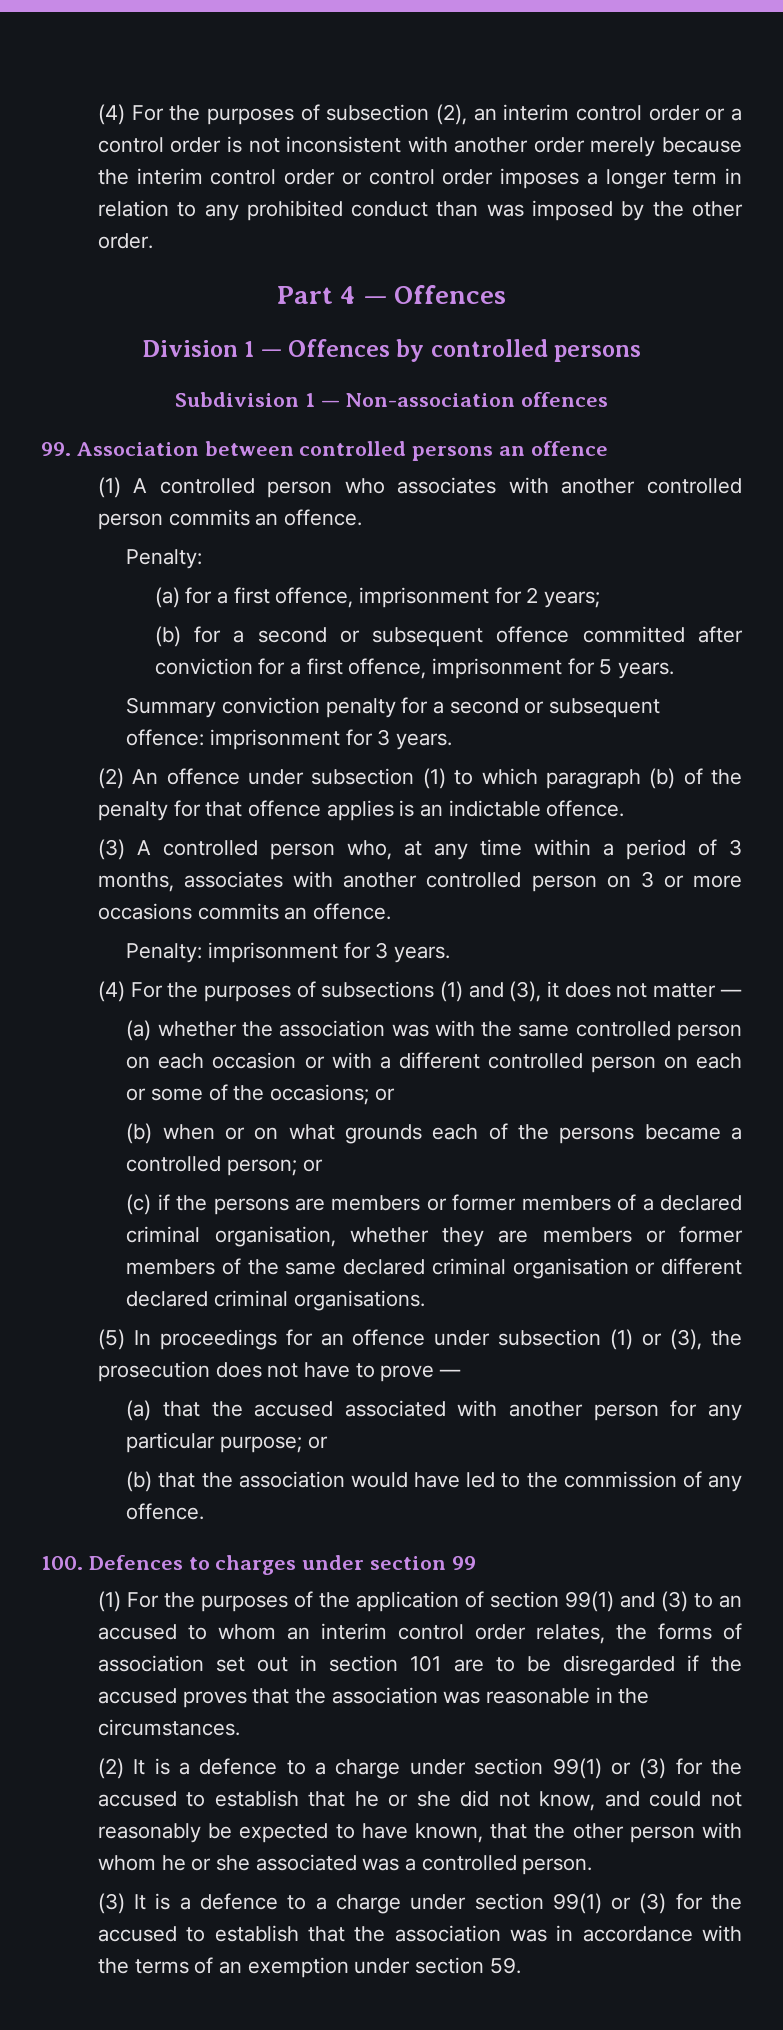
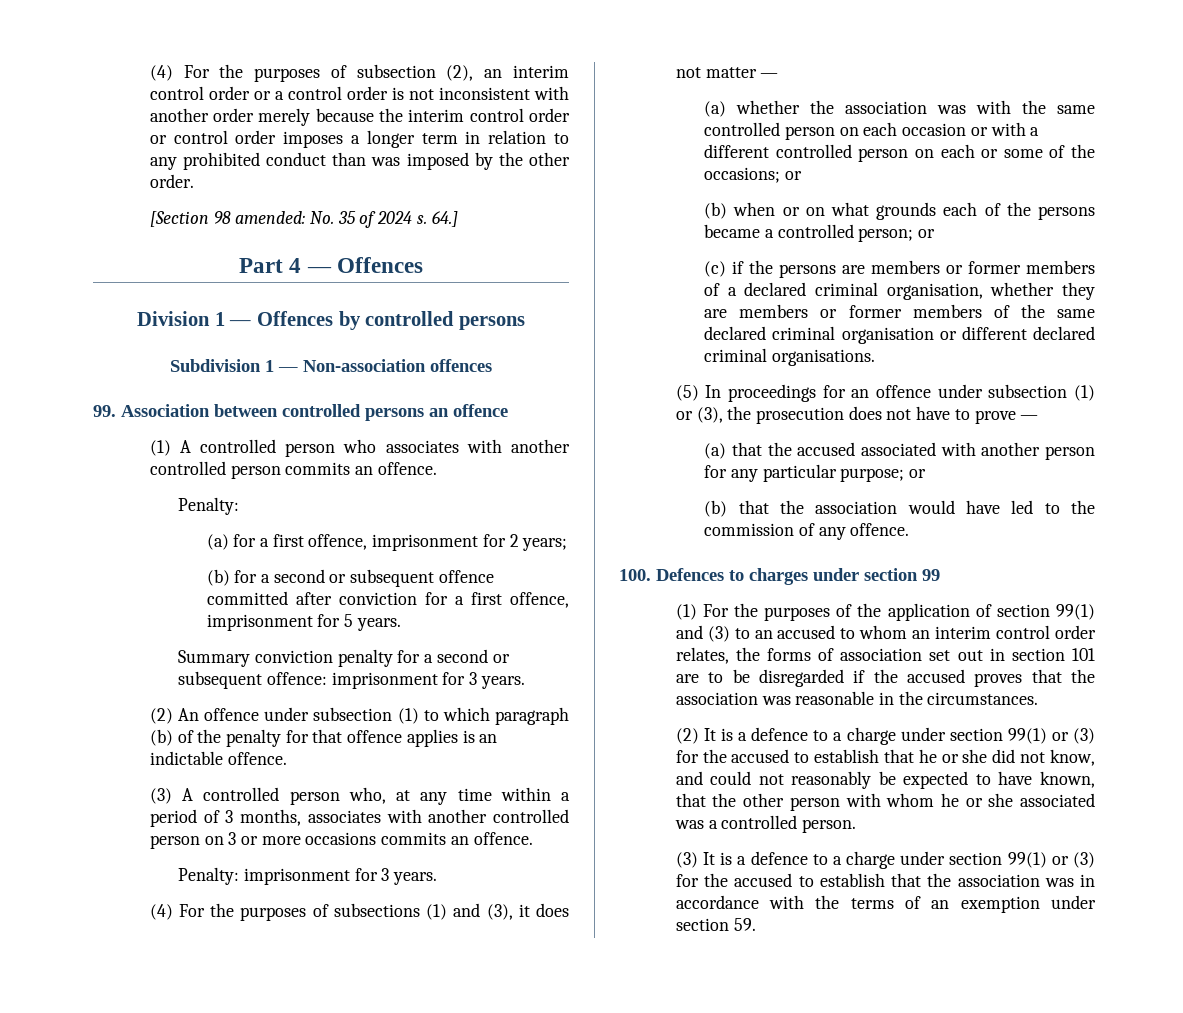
(153, 241) none -> [149,211,458,228] // [Section 98 amended: No. 35 of 2024 s. 64.]

